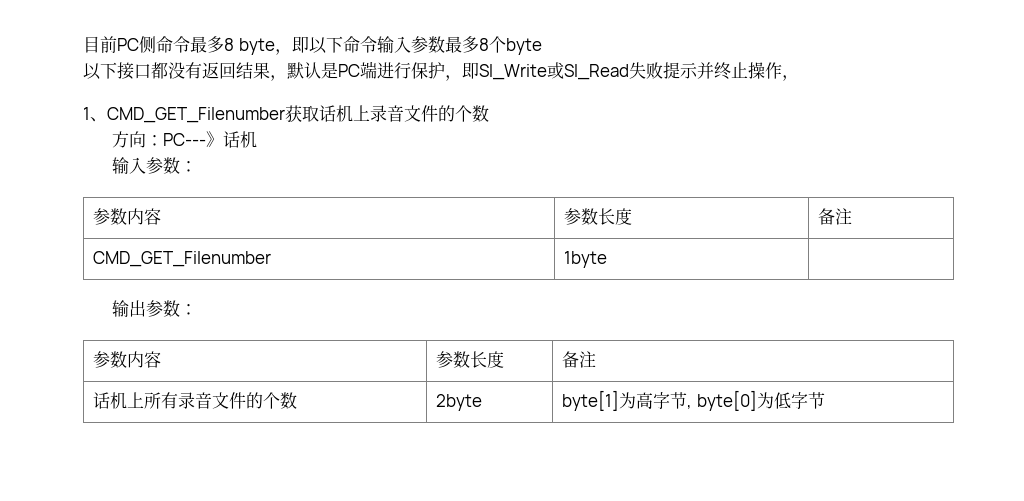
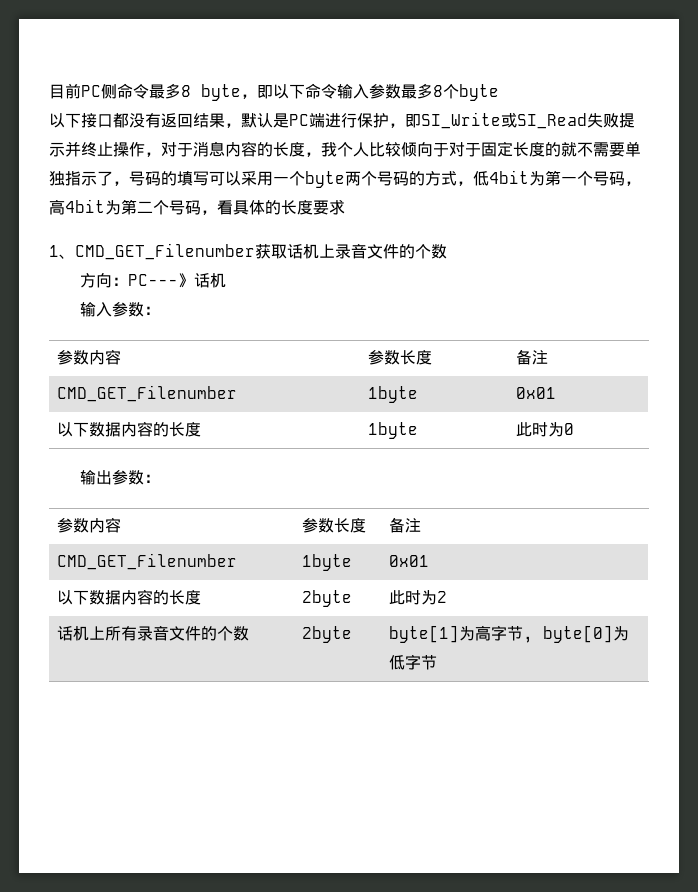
(799, 78) none -> [161,141,641,157] [49,170,641,188] [49,199,345,215] 对于消息内容的长度，我个人比较倾向于对于固定长度的就不需要单独指示了，号码的填写可以采用一个byte两个号码的方式，低4bit为第一个号码，高4bit为第二个号码，看具体的长度要求
(608, 259) none -> [515,387,556,399] [56,421,201,437] [367,422,418,439] [515,422,574,437] 0x01 // 以下数据内容的长度 | 1byte | 此时为0
(597, 359) none -> [56,553,237,570] [301,554,352,571] [388,555,429,567] [56,589,201,605] [301,590,352,607] [388,590,447,605] // CMD_GET_Filenumber | 1byte | 0x01 // 以下数据内容的长度 | 2byte | 此时为2

